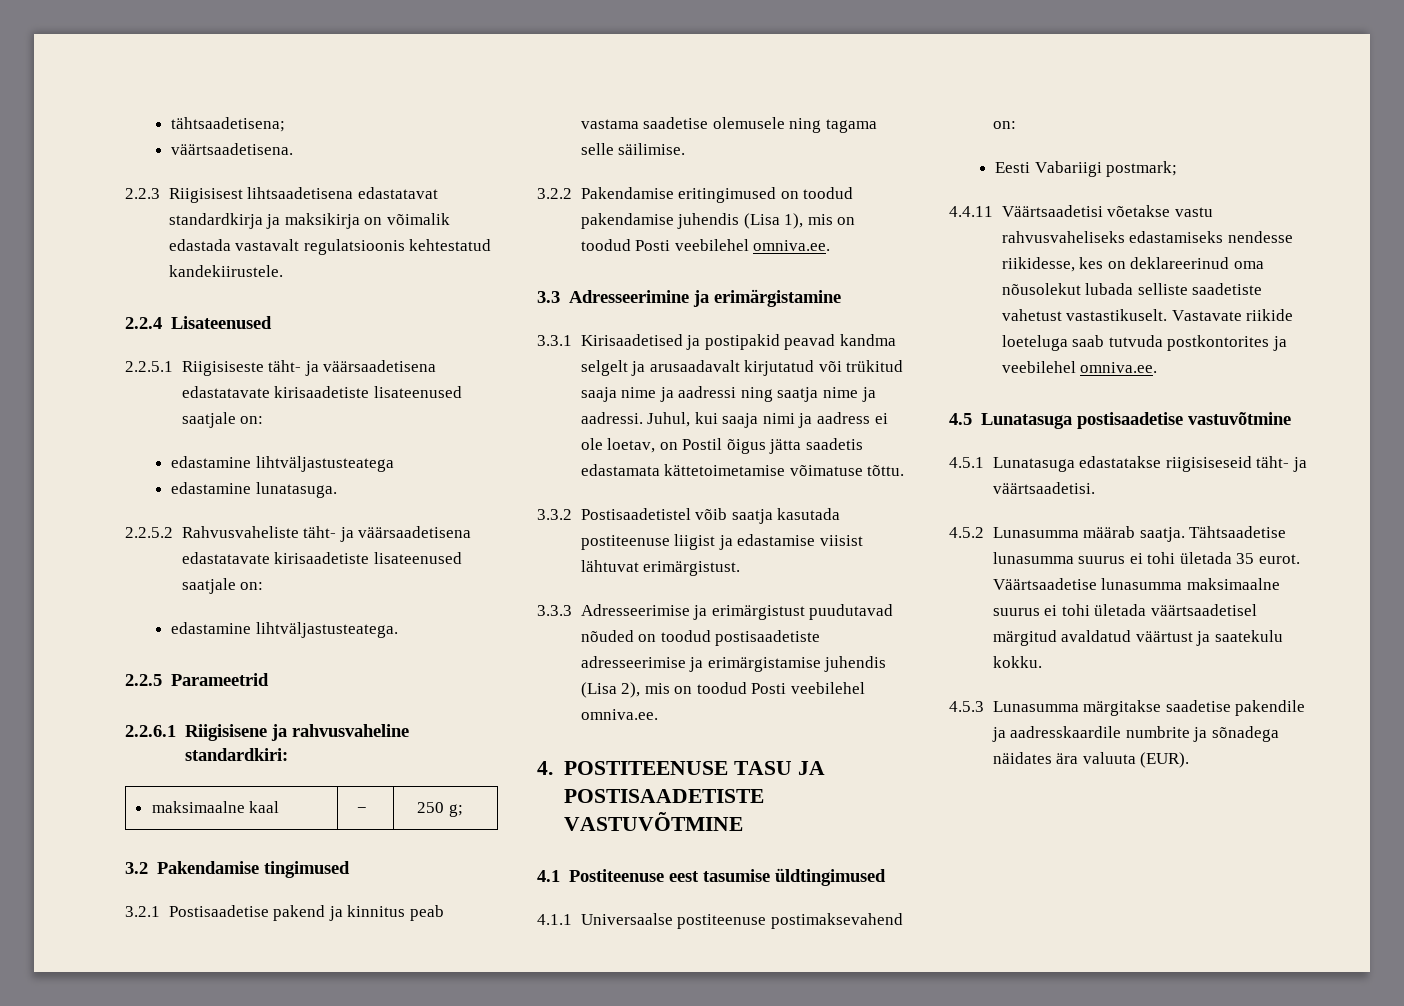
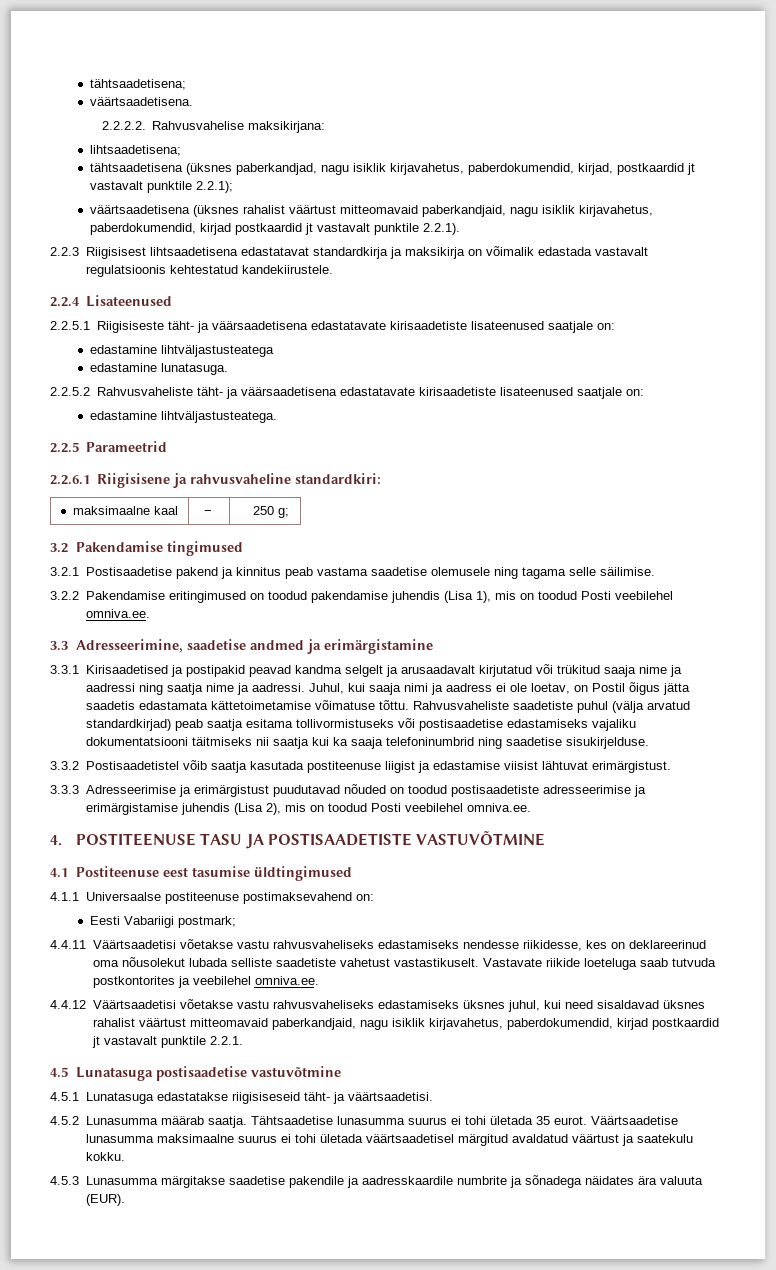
(294, 149) none -> [101,121,326,133] [90,145,182,156] [90,163,696,175] [90,181,234,193] [90,205,654,217] [90,223,461,235] // 2.2.2.2. Rahvusvahelise maksikirjana: // lihtsaadetisena; // tähtsaadetisena (üksnes paberkandjad, nagu isiklik kirjavahetus, paberdokumendid, kirjad, postkaardid jt vastavalt punktile 2.2.1); // väärtsaadetisena (üksnes rahalist väärtust mitteomavaid paberkandjaid, nagu isiklik kirjavahetus, paberdokumendid, kirjad postkaardid jt vastavalt punktile 2.2.1).
[568,290,689,303] Adresseerimine -> [75,639,304,653] Adresseerimine, saadetise andmed
(905, 470) none -> [412,701,690,713] [85,718,636,731] [85,737,649,749] Rahvusvaheliste saadetiste puhul (välja arvatud standardkirjad) peab saatja esitama tollivormistuseks või postisaadetise edastamiseks vajaliku dokumentatsiooni täitmiseks nii saatja kui ka saaja telefoninumbrid ning saadetise sisukirjelduse.
(1158, 367) none -> [50,999,705,1012] [92,1018,719,1030] [91,1036,243,1048] // 4.4.12 Väärtsaadetisi võetakse vastu rahvusvaheliseks edastamiseks üksnes juhul, kui need sisaldavad üksnes rahalist väärtust mitteomavaid paberkandjaid, nagu isiklik kirjavahetus, paberdokumendid, kirjad postkaardid jt vastavalt punktile 2.2.1.

